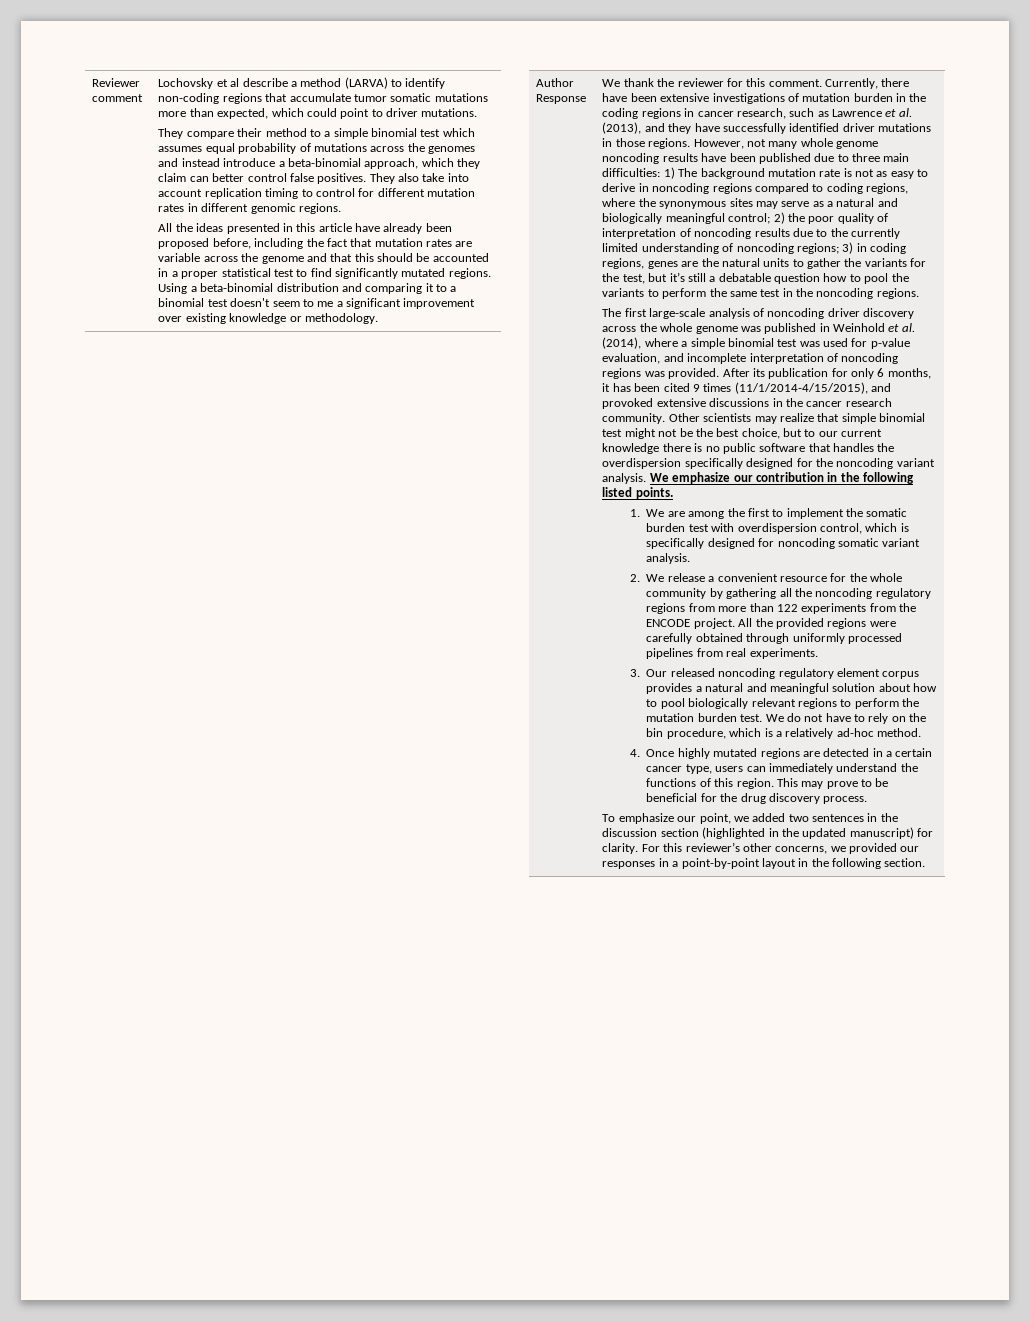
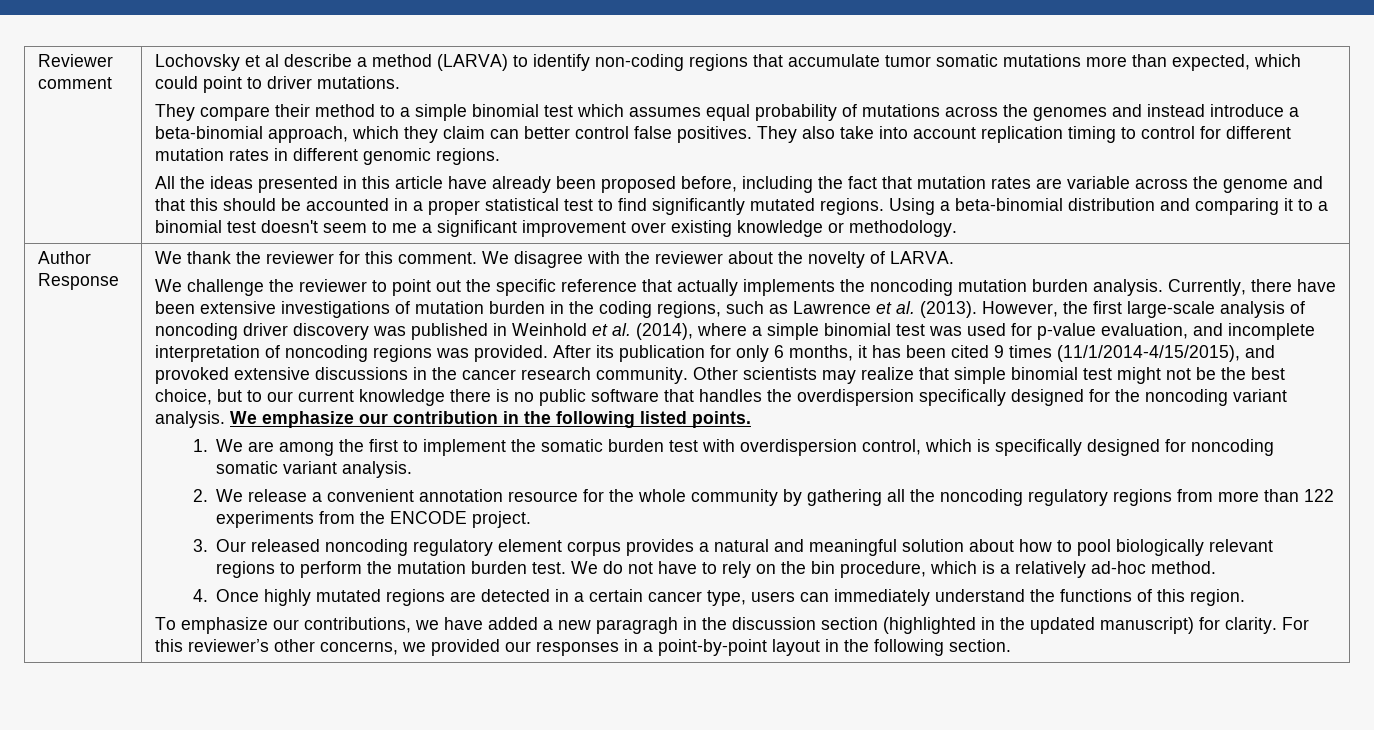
(822, 83) none -> [481,251,954,268] [154,279,1163,296] We disagree with the reviewer about the novelty of LARVA. // We challenge the reviewer to point out the specific reference that actually implements the noncoding mutation burden analysis.
[641,108,786,119] regions in cancer research, -> [656,301,721,318] regions,
[602,122,932,134] [602,138,879,149] [602,153,910,164] [602,167,929,179] [602,183,909,194] [602,198,898,209] [602,212,889,224] [602,228,901,239] [602,242,907,254] [602,258,927,269] [602,272,909,284] [602,288,919,299] [602,308,622,317] (2013), and they have successfully identified driver mutations in those regions. However, not many whole genome noncoding results have been published due to three main difficulties: 1) The background mutation rate is not as easy to derive in noncoding regions compared to coding regions, where the synonymous sites may serve as a natural and biologically meaningful control; 2) the poor quality of interpretation of noncoding results due to the currently limited understanding of noncoding regions; 3) in coding regions, genes are the natural units to gather the variants for the test, but it’s still a debatable question how to pool the variants to perform the same test in the noncoding regions. // The -> [919,301,1088,318] (2013). However, the
[602,323,738,334] across the whole genome -> (369, 331) none
(778, 577) none -> [419,489,504,502] annotation
[738,618,896,629] [646,633,902,644] [646,648,818,659] All the provided regions were carefully obtained through uniformly processed pipelines from real experiments. -> (532, 519) none
[776,778,889,789] [646,793,868,804] [602,813,865,824] This may prove to be beneficial for the drug discovery process. // To emphasize our point, we added two sentences -> [154,617,678,634] // To emphasize our contributions, we have added a new paragragh

